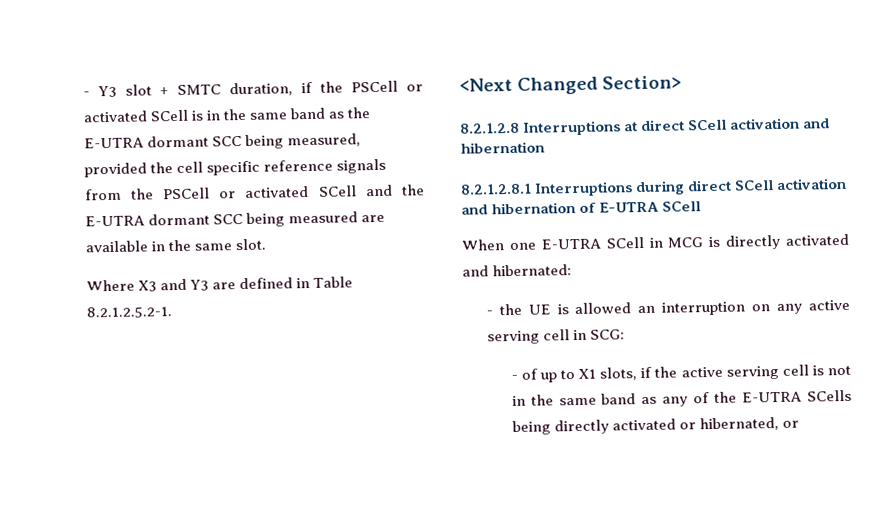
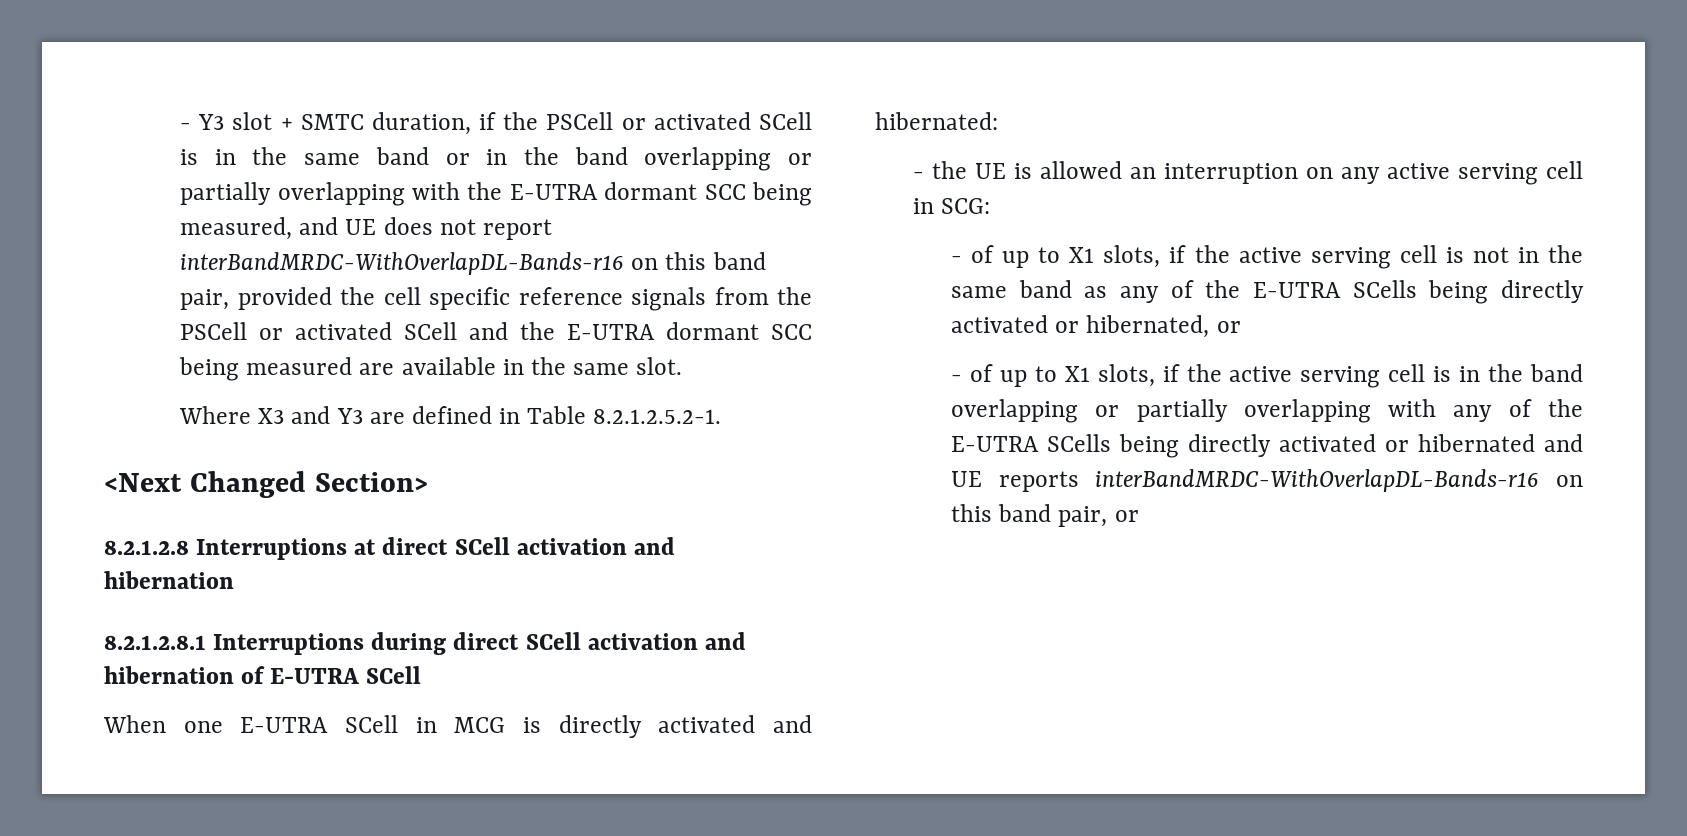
[328,111,345,119] as -> [445,147,812,171] [180,182,460,206] or in the band overlapping or partially overlapping with
(361, 140) none -> [299,217,552,240] [180,252,766,275] [180,289,230,310] and UE does not report interBandMRDC-WithOverlapDL-Bands-r16 on this band pair,
(799, 424) none -> [951,364,1583,388] [951,399,1583,423] [951,434,1583,458] [951,469,1583,492] [951,504,1139,527] // - of up to X1 slots, if the active serving cell is in the band overlapping or partially overlapping with any of the E-UTRA SCells being directly activated or hibernated and UE reports interBandMRDC-WithOverlapDL-Bands-r16 on this band pair, or

